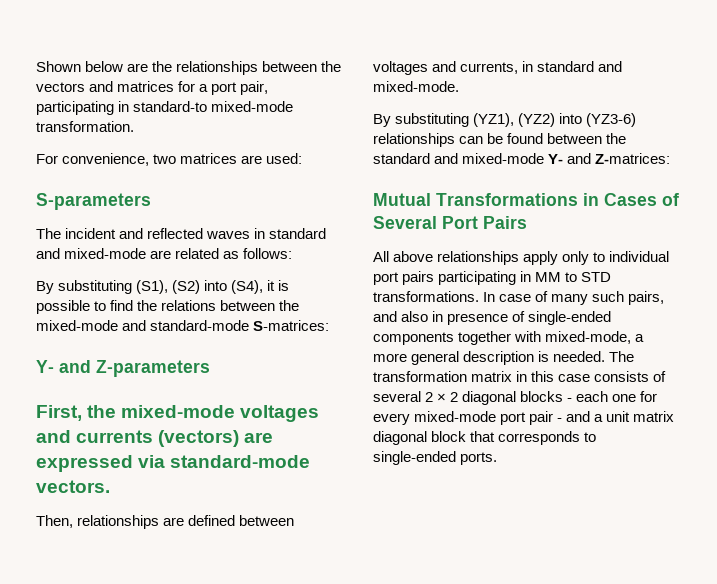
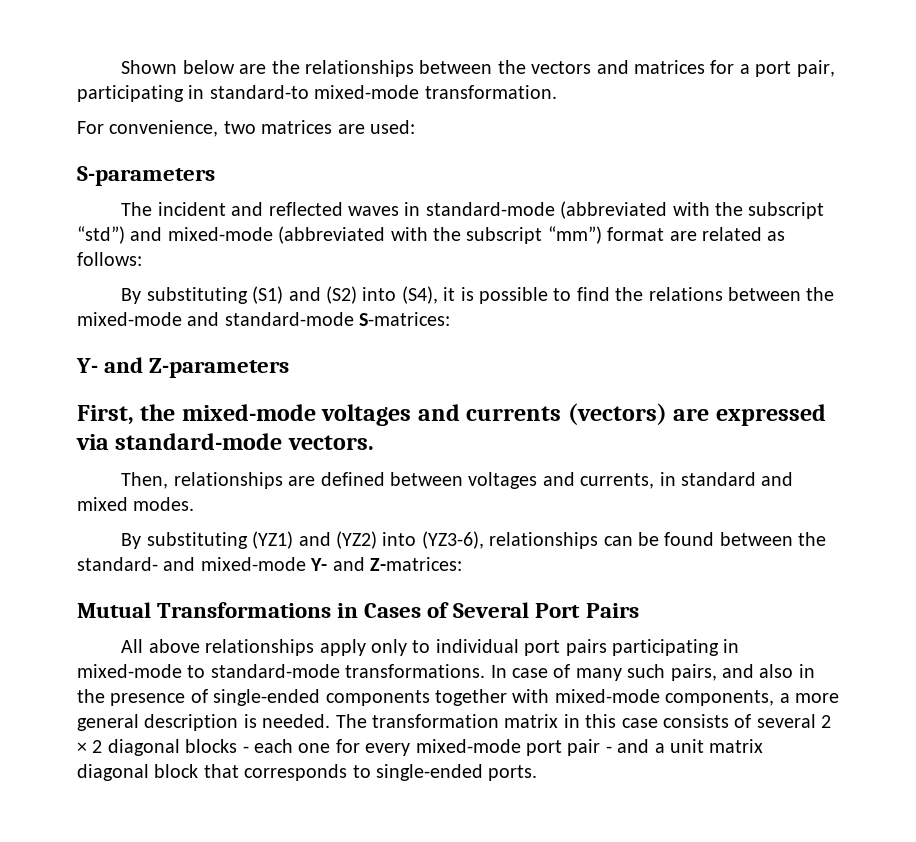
[269,228,327,239] [36,248,147,259] standard and mixed-mode -> [425,201,825,219] [77,226,665,244] standard-mode (abbreviated with the subscript “std”) and mixed-mode (abbreviated with the subscript “mm”) format
[136,280,169,294] (S1), -> [252,286,321,304] (S1) and
[373,81,459,92] [373,113,515,127] mixed-mode. // By substituting (YZ1), -> [77,497,195,511] [121,531,331,549] mixed modes. // By substituting (YZ1) and
[586,113,637,127] (YZ3-6) -> [421,531,484,549] (YZ3-6),
[373,153,430,164] standard -> [77,557,158,571] standard-
[535,272,612,282] MM to STD -> [77,664,340,678] mixed-mode to standard-mode
(444, 316) none -> [77,689,105,703] the
[545,331,632,344] mixed-mode, -> [554,689,775,706] mixed-mode components,

